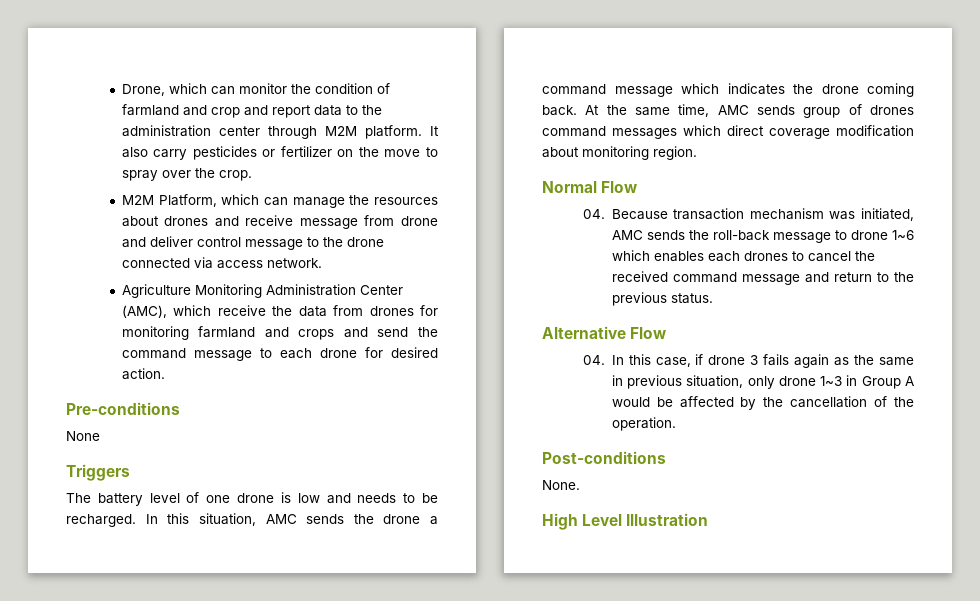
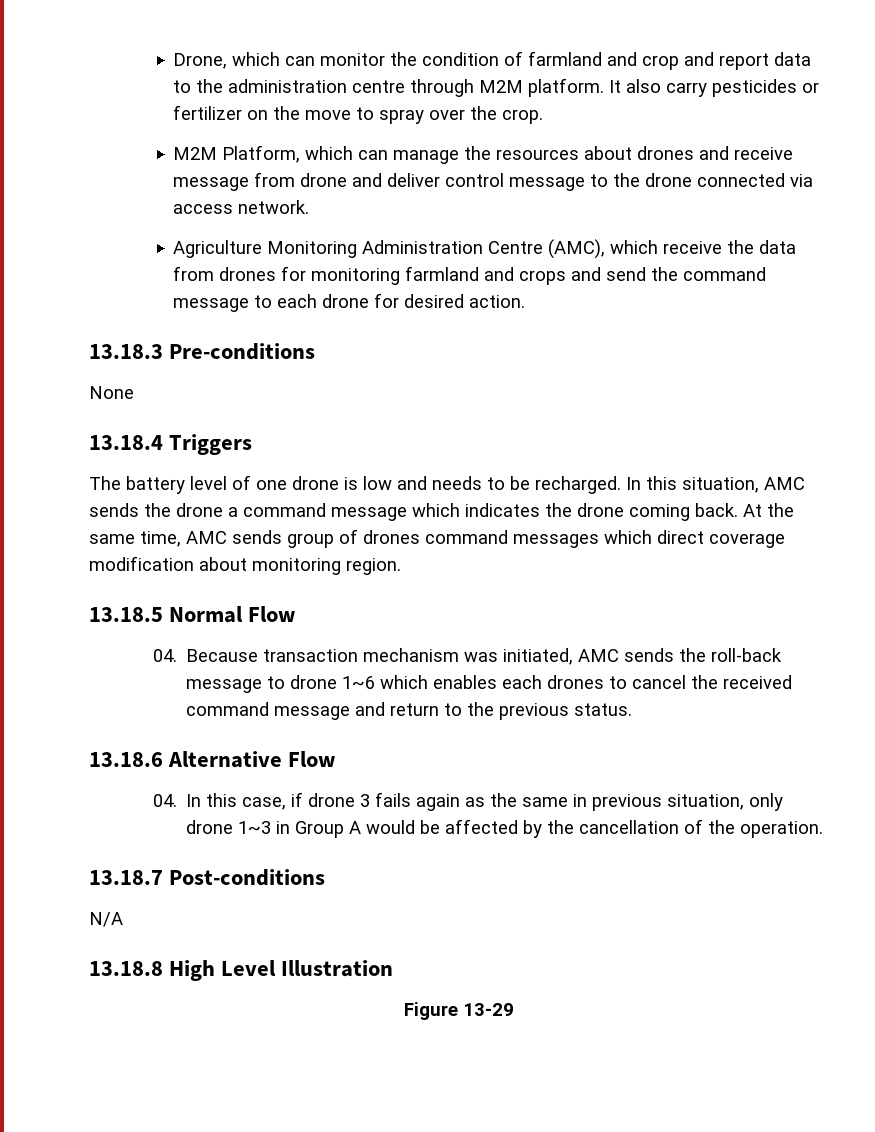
[218,126,260,136] center -> [352,80,406,93] centre
[359,285,403,295] Center -> [488,241,544,254] Centre
(165, 374) none -> [89,344,163,359] 13.18.3
(100, 436) none -> [89,435,163,450] 13.18.4
(697, 153) none -> [89,607,163,622] 13.18.5
(713, 298) none -> [89,752,163,767] 13.18.6
(676, 424) none -> [89,870,163,885] 13.18.7
[542,480,580,490] None. // -> [89,912,123,927] [89,961,163,976] N/A // 13.18.8
(709, 519) none -> [404,1002,514,1020] // Figure 13-29

